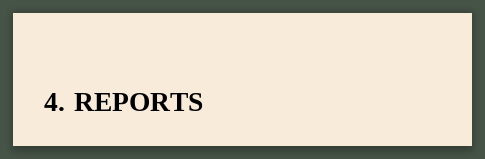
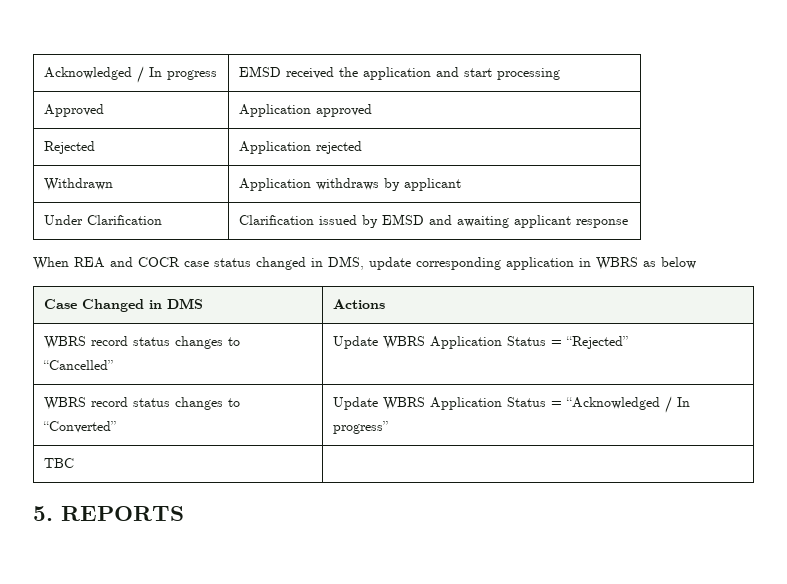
[44,93,65,111] 4. -> [44,66,218,83] [239,66,561,80] [44,104,105,117] [239,104,373,117] [44,141,96,154] [239,141,363,154] [44,178,114,191] [239,178,462,191] [44,215,163,225] [239,214,629,228] [33,256,696,270] [44,298,204,312] [333,299,386,309] [44,336,241,349] [43,360,114,370] [333,336,629,349] [44,397,241,410] [43,421,117,433] [333,396,691,413] [333,421,389,434] [44,458,75,468] [33,506,53,521] Acknowledged / In progress | EMSD received the application and start processing // Approved | Application approved // Rejected | Application rejected // Withdrawn | Application withdraws by applicant // Under Clarification | Clarification issued by EMSD and awaiting applicant response // When REA and COCR case status changed in DMS, update corresponding application in WBRS as below // Case Changed in DMS | Actions // WBRS record status changes to “Cancelled” | Update WBRS Application Status = “Rejected” // WBRS record status changes to “Converted” | Update WBRS Application Status = “Acknowledged / In progress” // TBC | // 5.

